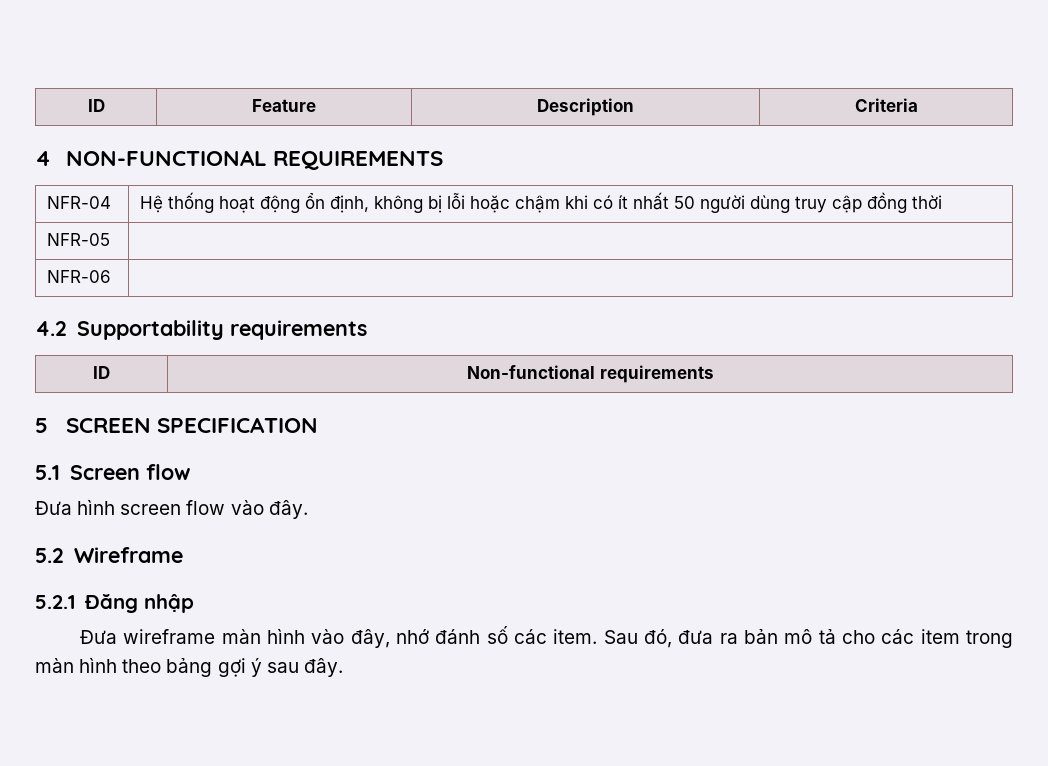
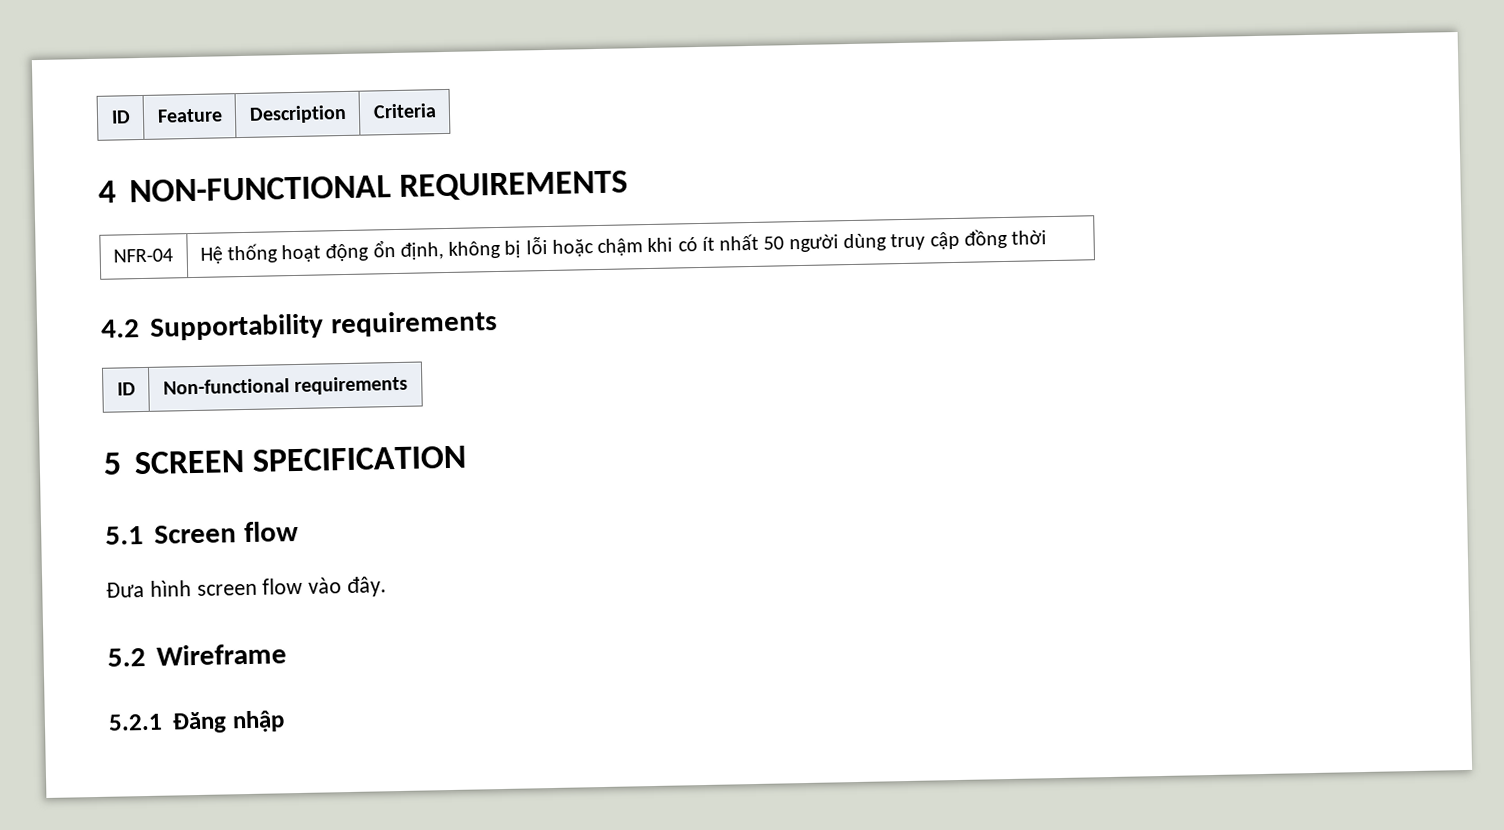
[47,233,111,246] [47,270,112,283] // NFR-05 | // NFR-06 | -> (1048, 237) none
[80,626,1013,648] [35,657,343,677] // Đưa wireframe màn hình vào đây, nhớ đánh số các item. Sau đó, đưa ra bản mô tả cho các item trong màn hình theo bảng gợi ý sau đây. -> (285, 721) none

